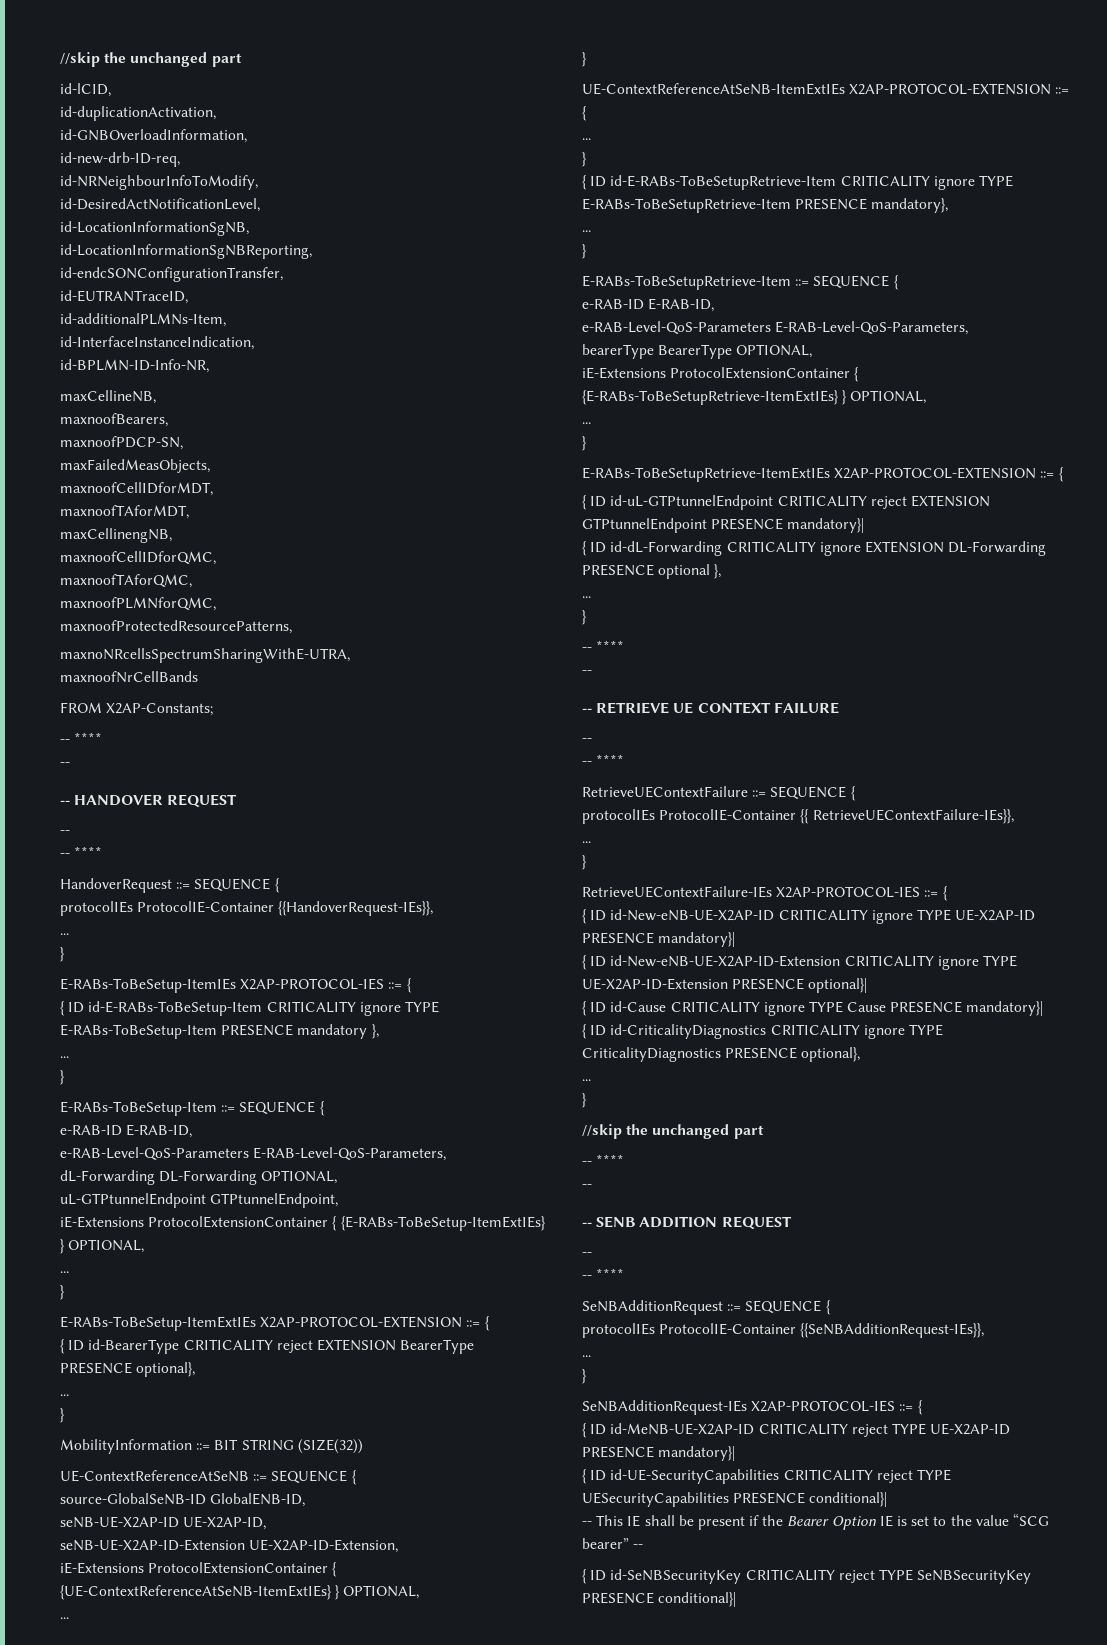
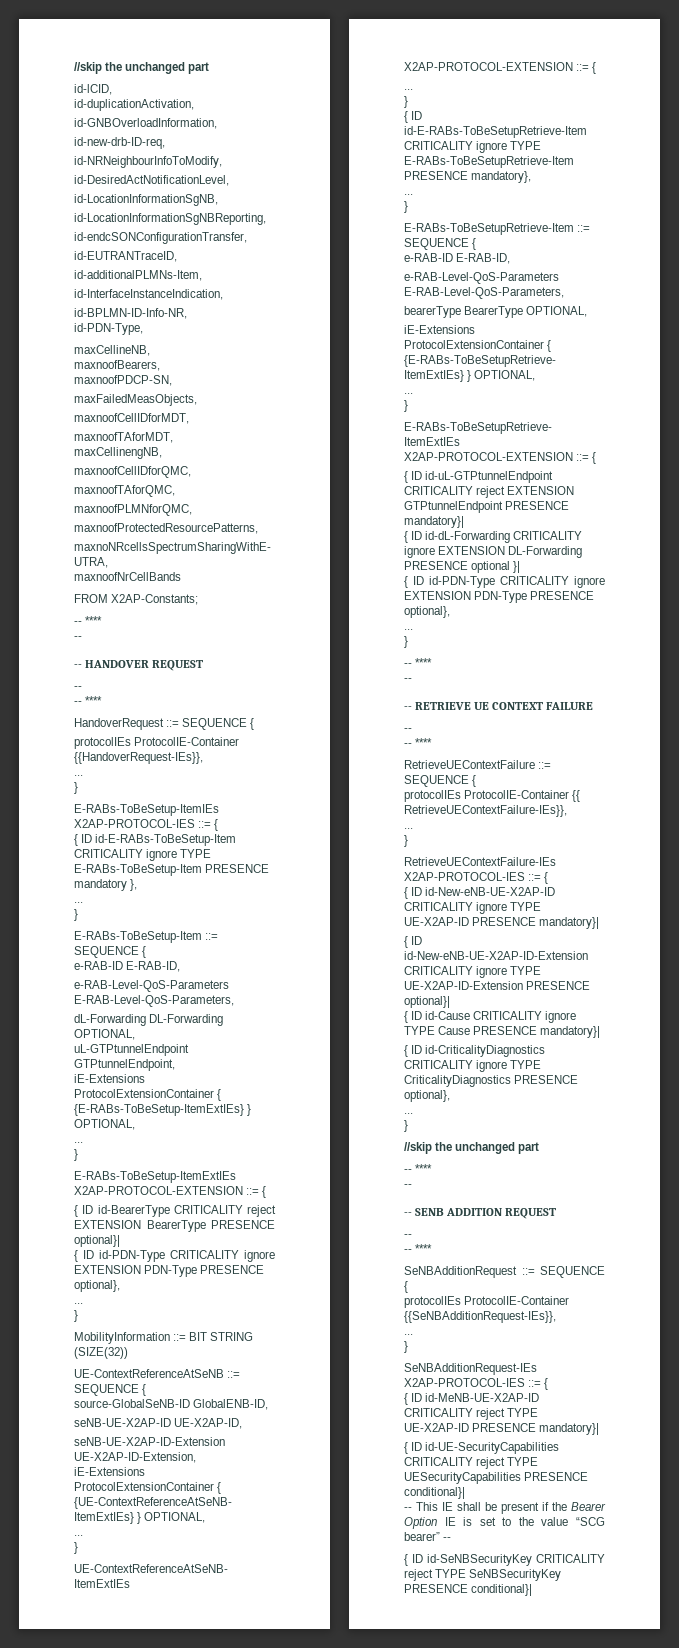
(209, 366) none -> [74,323,143,335] // id-PDN-Type,
(132, 1368) none -> [74,1235,120,1247] [74,1250,275,1262] [74,1265,265,1277] optional}| // { ID id-PDN-Type CRITICALITY ignore EXTENSION PDN-Type PRESENCE
[714,564,722,579] }, -> [513,561,521,573] [404,576,605,588] [404,591,595,603] [404,606,450,618] }| // { ID id-PDN-Type CRITICALITY ignore EXTENSION PDN-Type PRESENCE optional},

